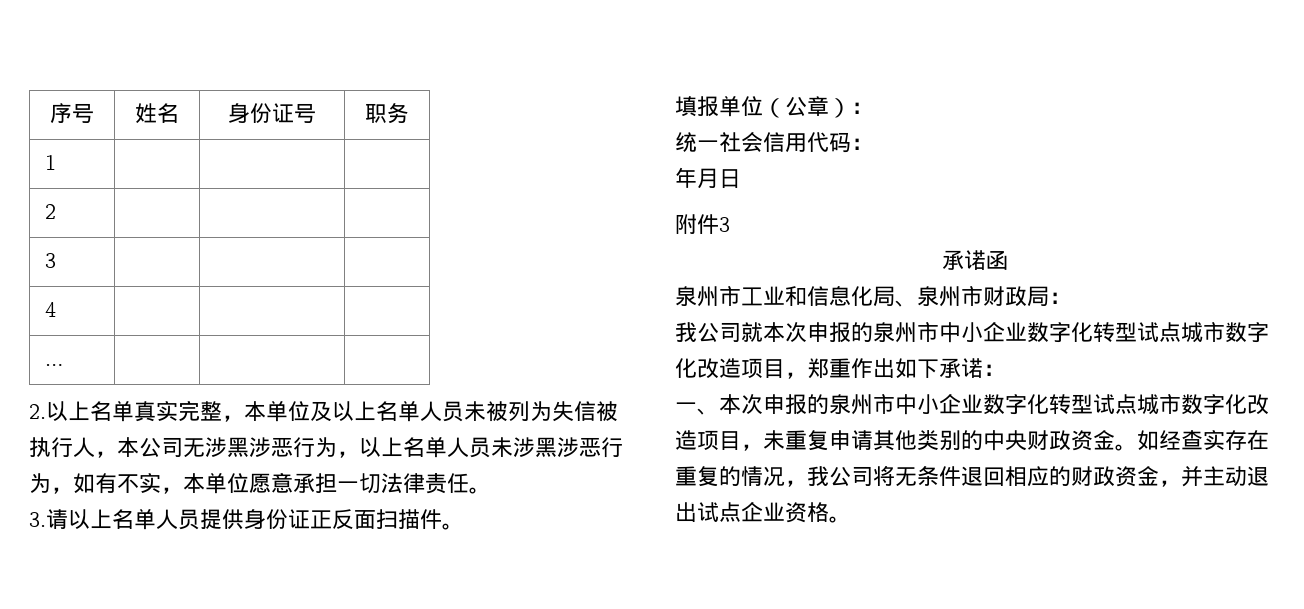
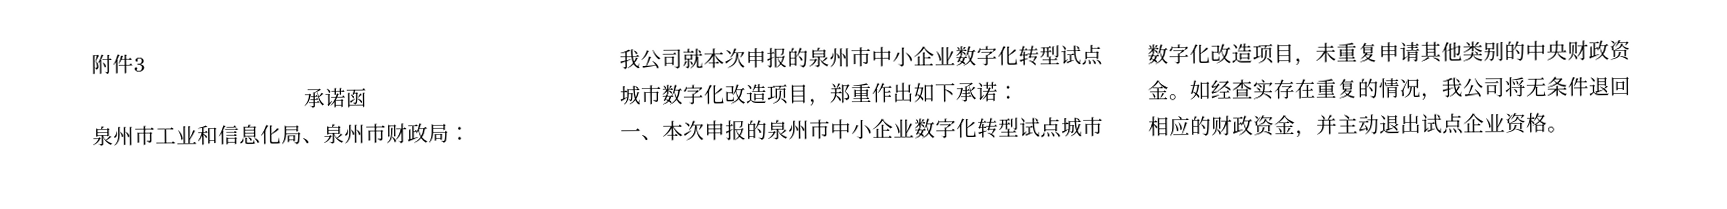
[50,103,94,123] [135,103,179,124] [228,103,316,123] [365,103,409,124] [45,155,57,170] [45,204,57,219] [45,253,57,268] [45,302,57,317] [45,364,64,366] [29,400,618,422] [29,437,623,458] [29,472,491,494] [29,509,464,530] [675,96,873,118] [675,132,873,153] [675,167,741,189] 序号 | 姓名 | 身份证号 | 职务 // 1 | | | // 2 | | | // 3 | | | // 4 | | | // … | | | // 2.以上名单真实完整，本单位及以上名单人员未被列为失信被执行人，本公司无涉黑涉恶行为，以上名单人员未涉黑涉恶行为，如有不实，本单位愿意承担一切法律责任。 // 3.请以上名单人员提供身份证正反面扫描件。 // 填报单位（公章）： // 统一社会信用代码： // 年月日 // -> (91, 64) none

